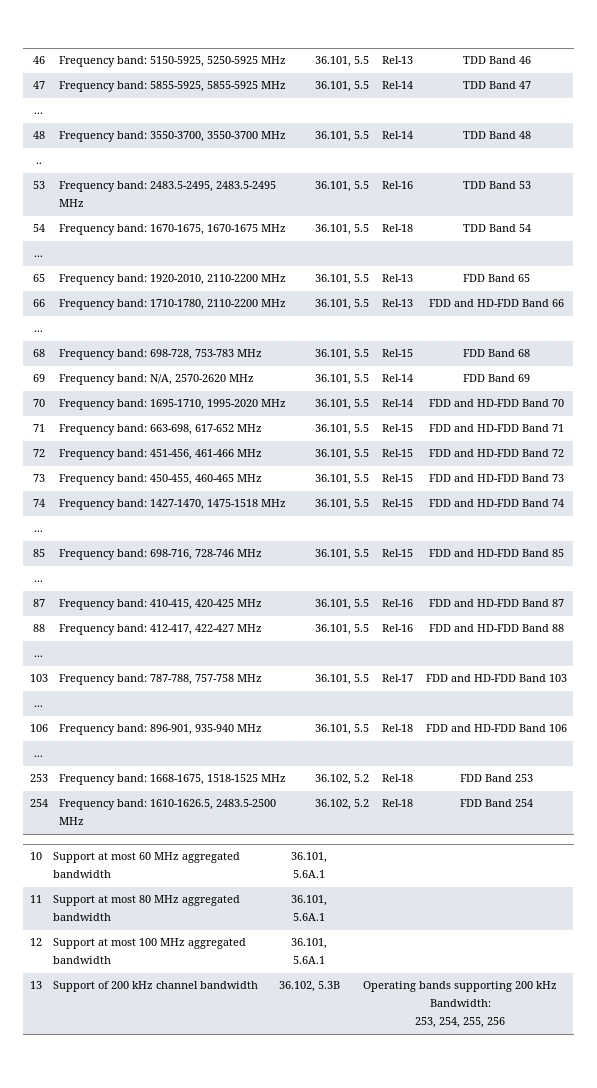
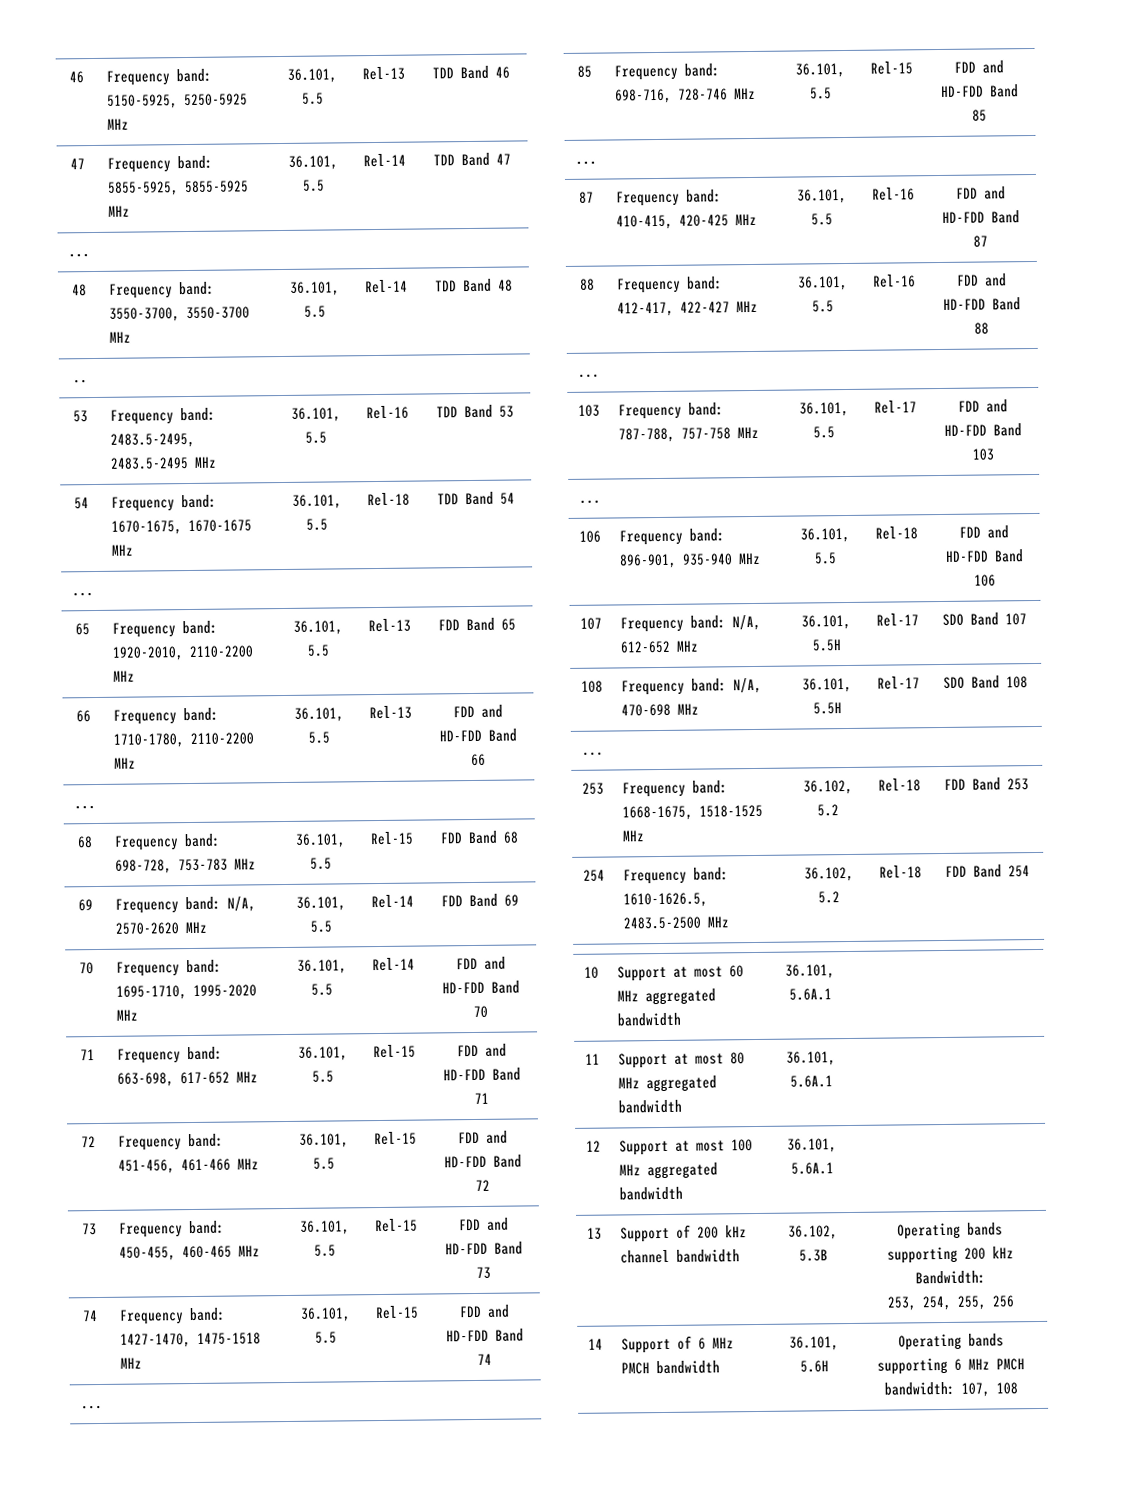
(567, 728) none -> [579,617,602,630] [619,614,761,633] [619,640,699,654] [801,614,851,630] [811,639,842,652] [876,613,919,627] [942,612,1027,626] [580,680,603,693] [620,677,762,696] [620,703,699,717] [802,677,852,693] [812,702,842,715] [877,676,920,690] [943,675,1028,689] // 107 | Frequency band: N/A, 612-652 MHz | 36.101, 5.5H | Rel-17 | SDO Band 107 // 108 | Frequency band: N/A, 470-698 MHz | 36.101, 5.5H | Rel-17 | SDO Band 108
(505, 1021) none -> [587,1338,603,1350] [620,1335,734,1354] [620,1360,720,1375] [789,1336,839,1351] [799,1360,829,1373] [898,1333,1004,1351] [877,1357,1025,1375] [884,1381,1018,1397] // 14 | Support of 6 MHz PMCH bandwidth | 36.101, 5.6H | Operating bands supporting 6 MHz PMCH bandwidth: 107, 108

